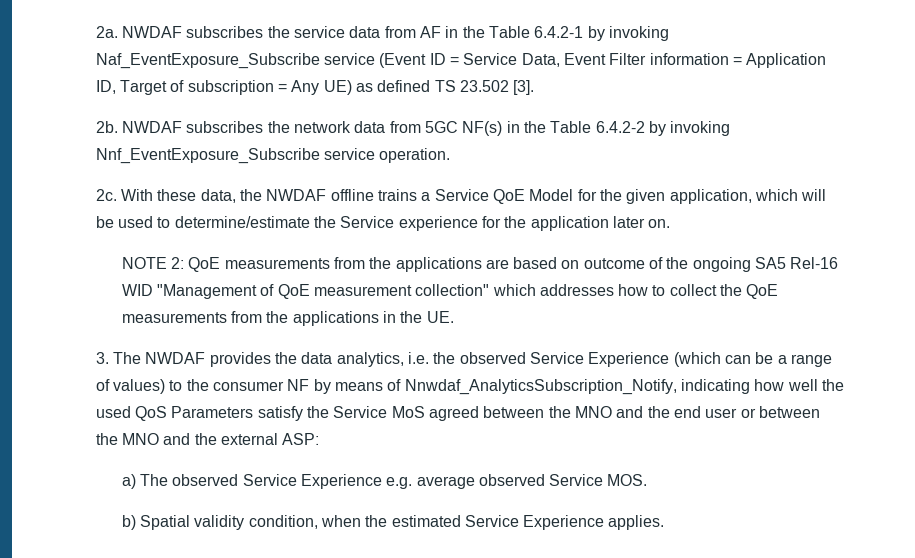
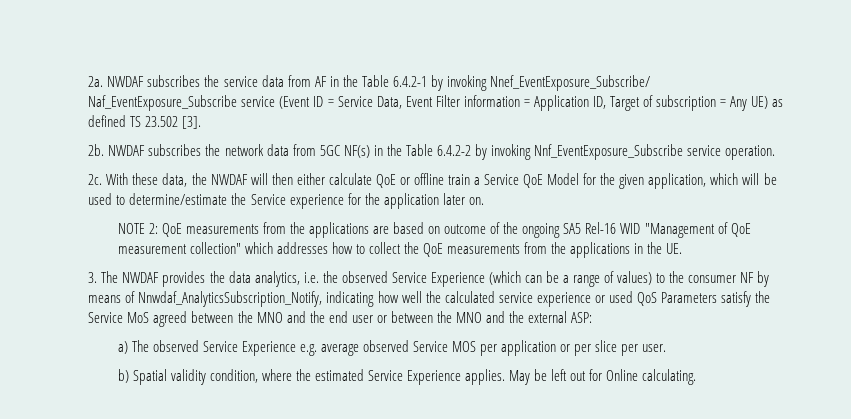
(669, 33) none -> [490,75,651,91] Nnef_EventExposure_Subscribe/
[330,189,418,201] offline trains -> [250,173,470,188] will then either calculate QoE or offline train
(844, 385) none -> [444,291,605,307] calculated service experience or
[607,474,648,486] MOS. -> [452,340,667,356] MOS per application or per slice per user.
[320,515,361,527] when -> [261,369,292,381] where
(665, 522) none -> [509,369,697,385] May be left out for Online calculating.

